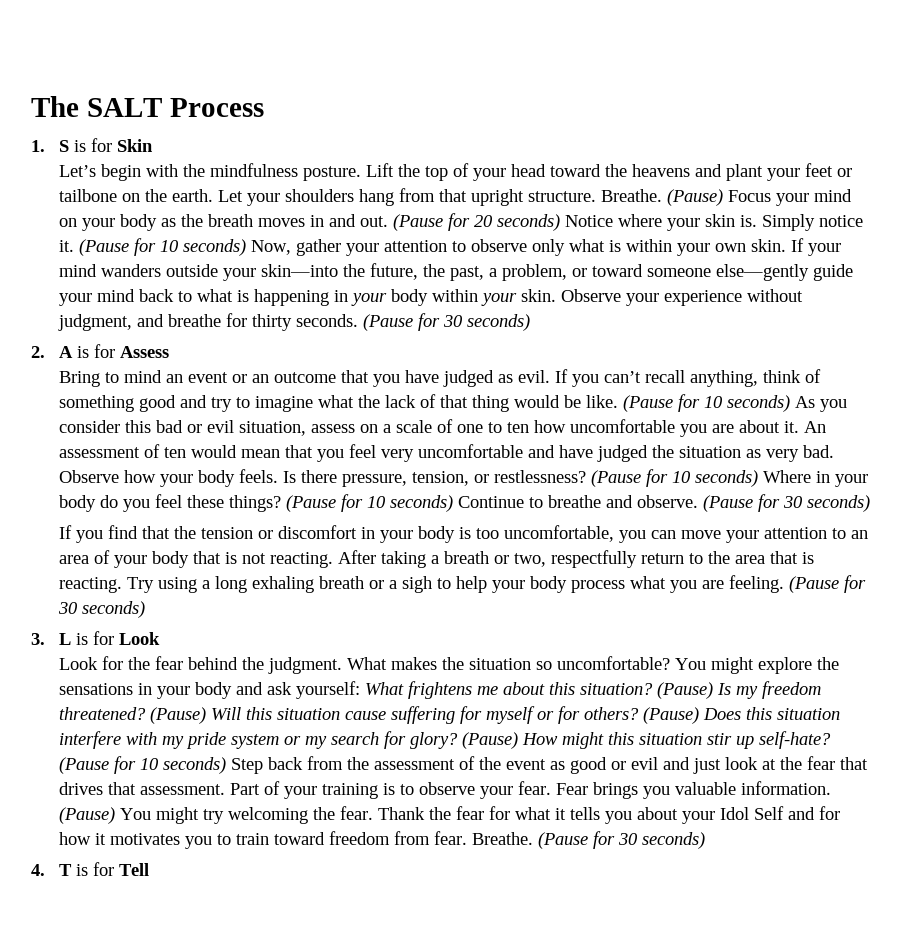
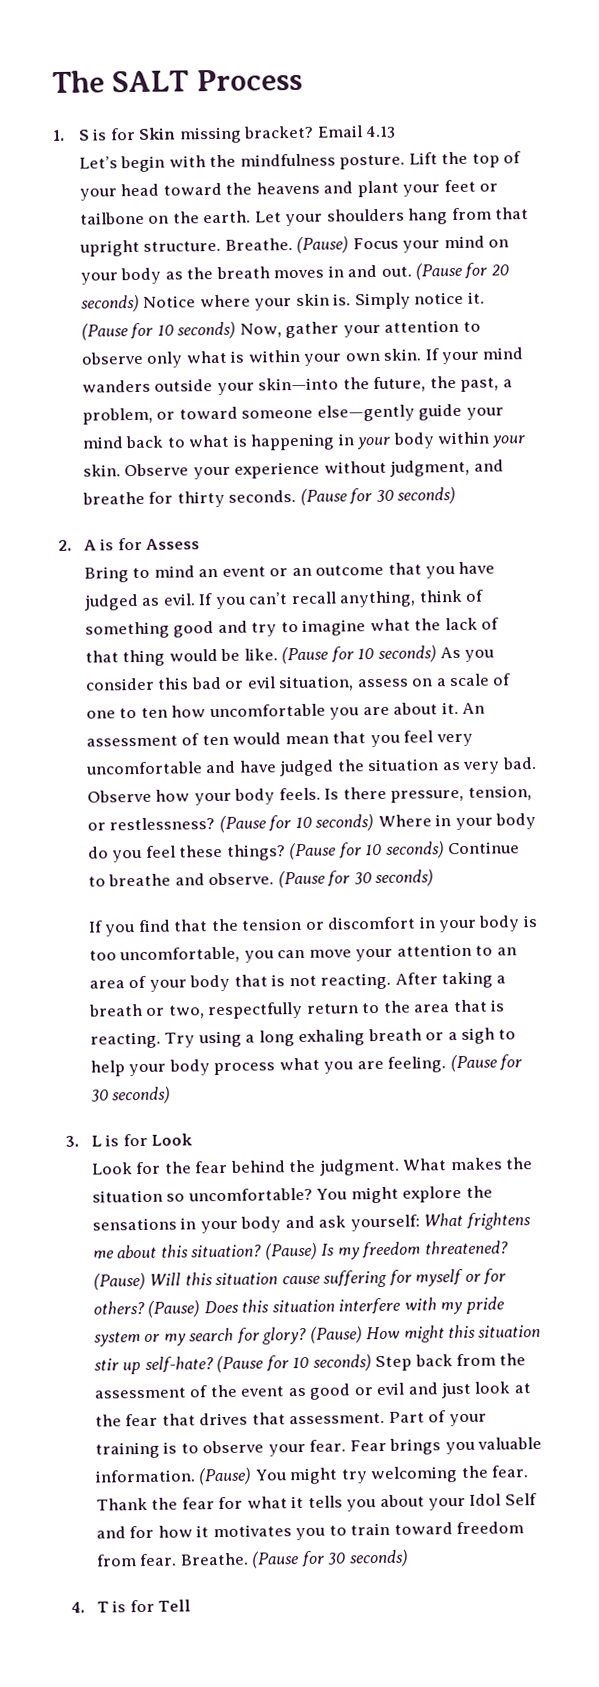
(153, 145) none -> [178,125,397,144] missing bracket? Email 4.13

